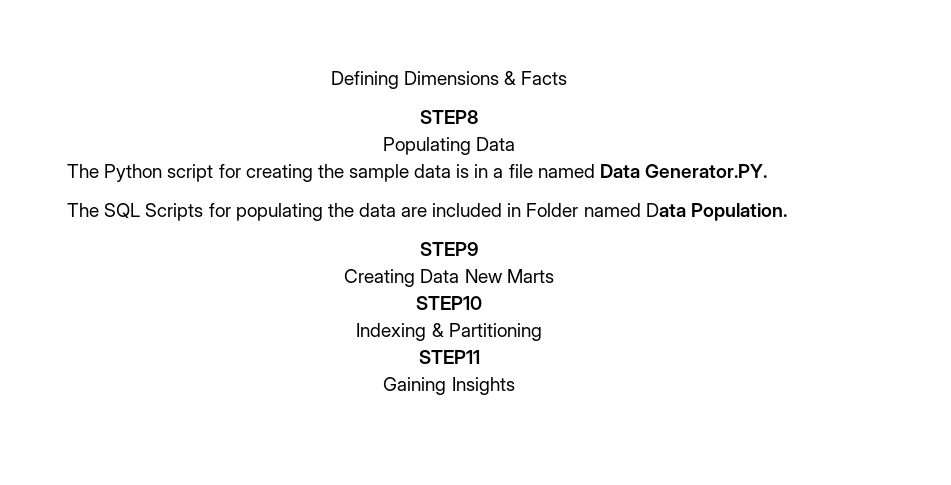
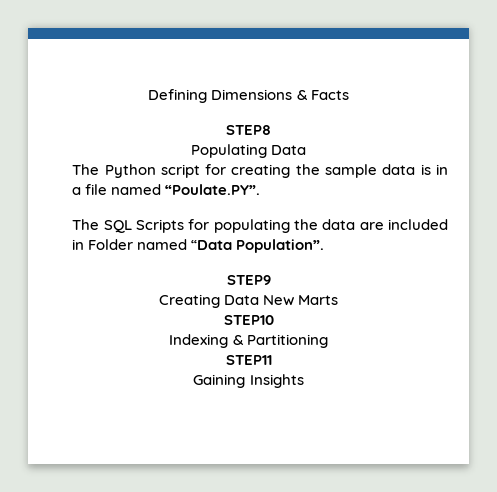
[599,164,767,178] Data Generator.PY. -> [165,184,261,195] “Poulate.PY”.
[645,203,787,221] Data Population. -> [191,239,325,253] “Data Population”.

